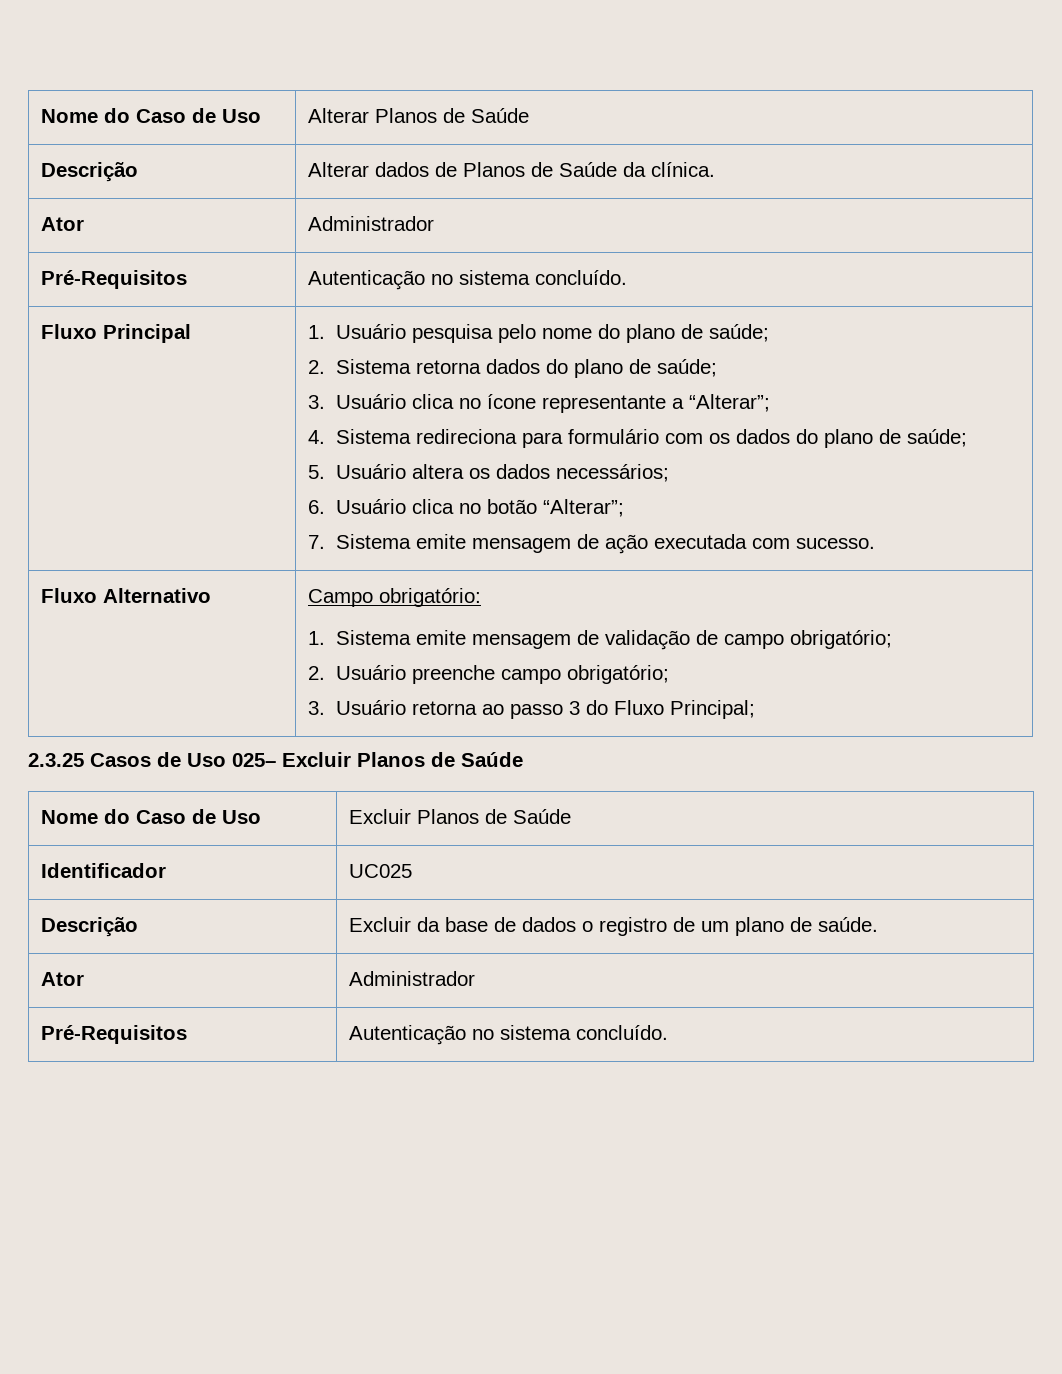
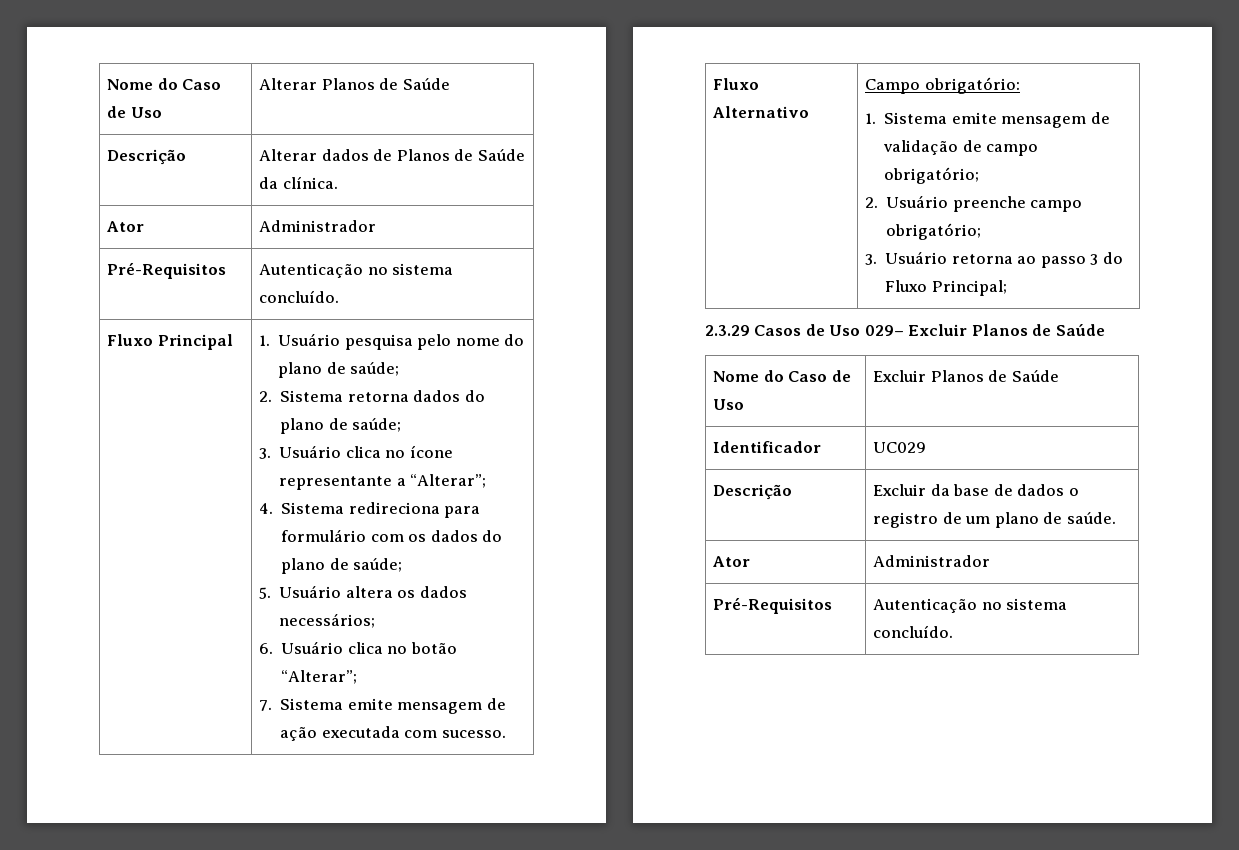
[28,753,84,767] 2.3.25 -> [705,325,750,336] 2.3.29
[232,753,276,767] 025– -> [864,325,904,336] 029–
[349,864,413,878] UC025 -> [873,442,927,453] UC029

